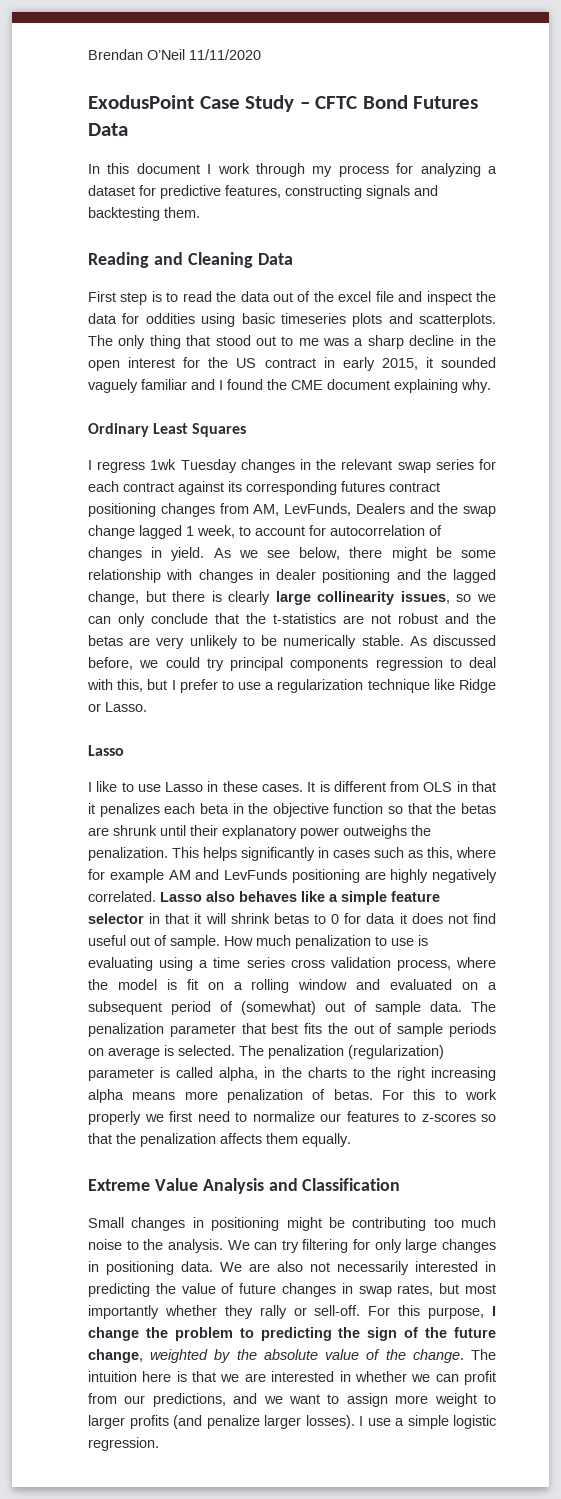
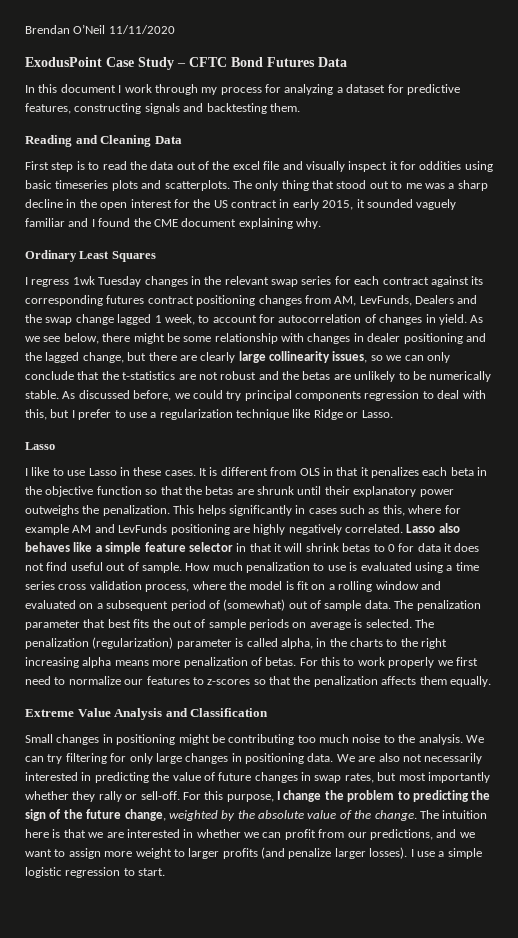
[426,291,496,305] [88,313,117,324] inspect the data -> [305,161,398,172] visually inspect it
[211,591,222,602] is -> [179,355,197,361] are
[156,637,185,649] very -> (351, 377) none
[88,957,153,971] evaluating -> [360,562,412,571] evaluated
[88,1437,159,1451] regression. -> [65,867,166,878] regression to start.

